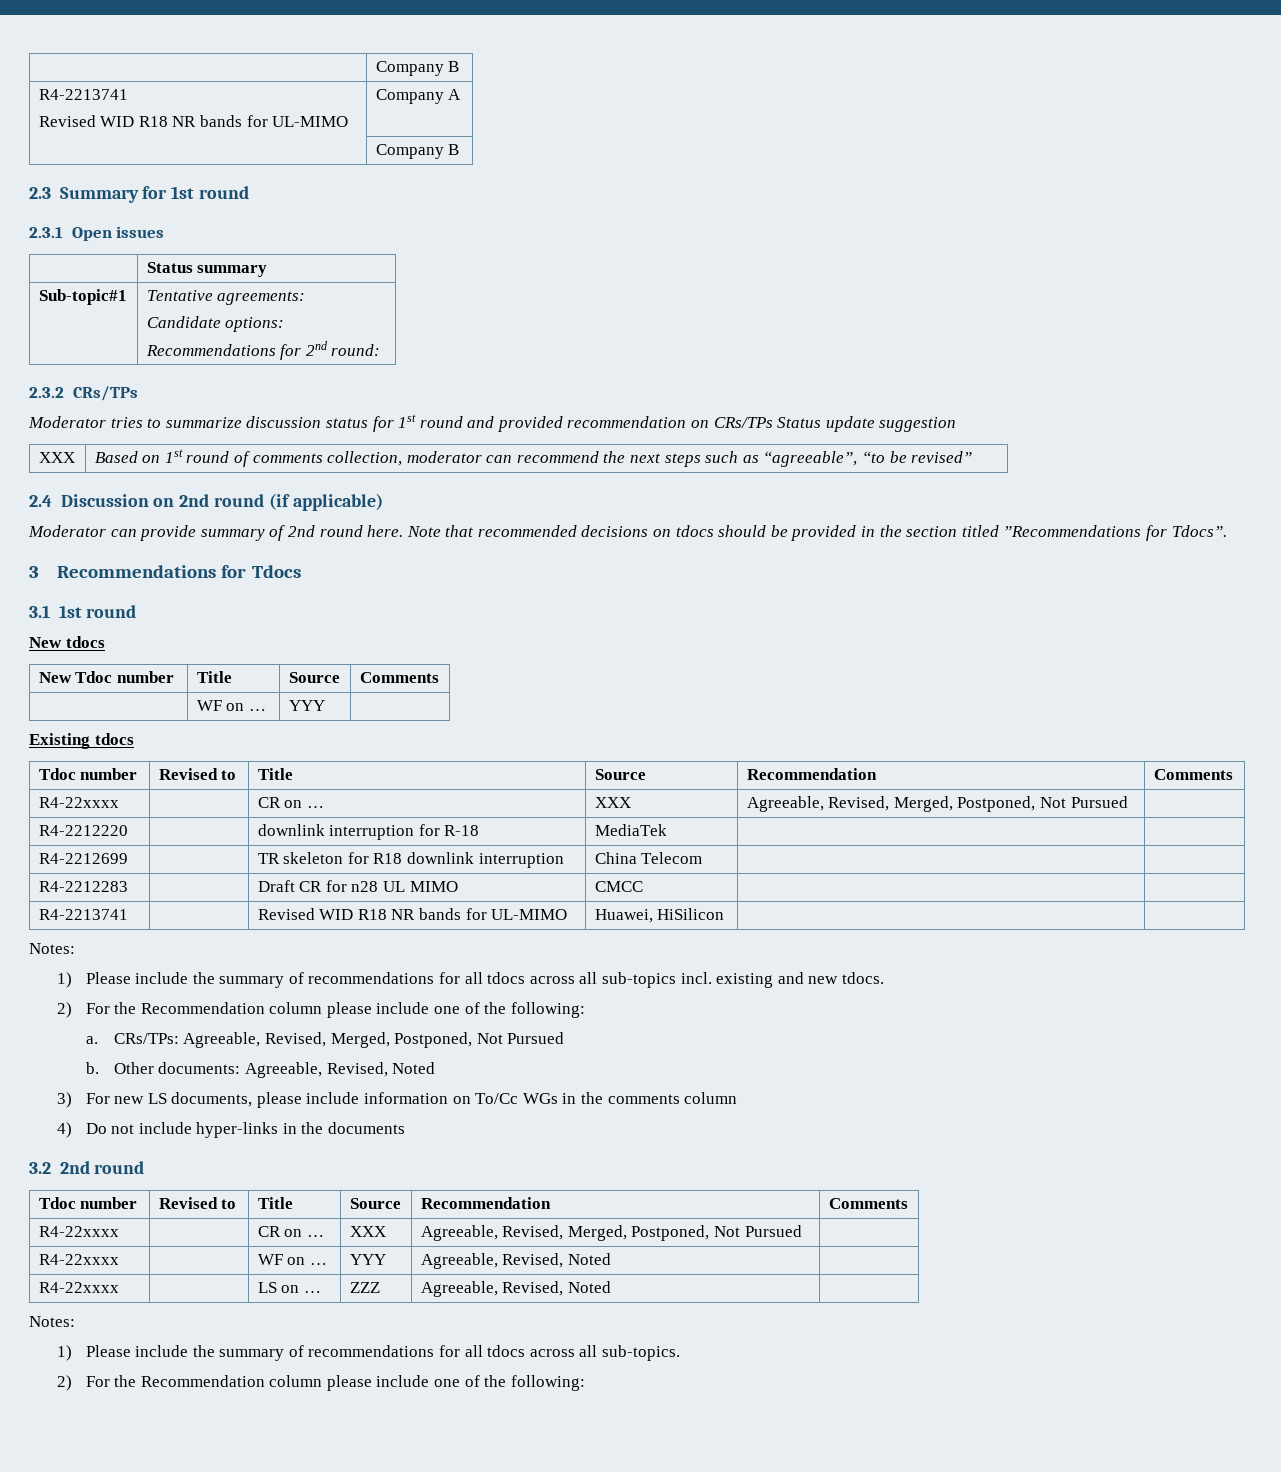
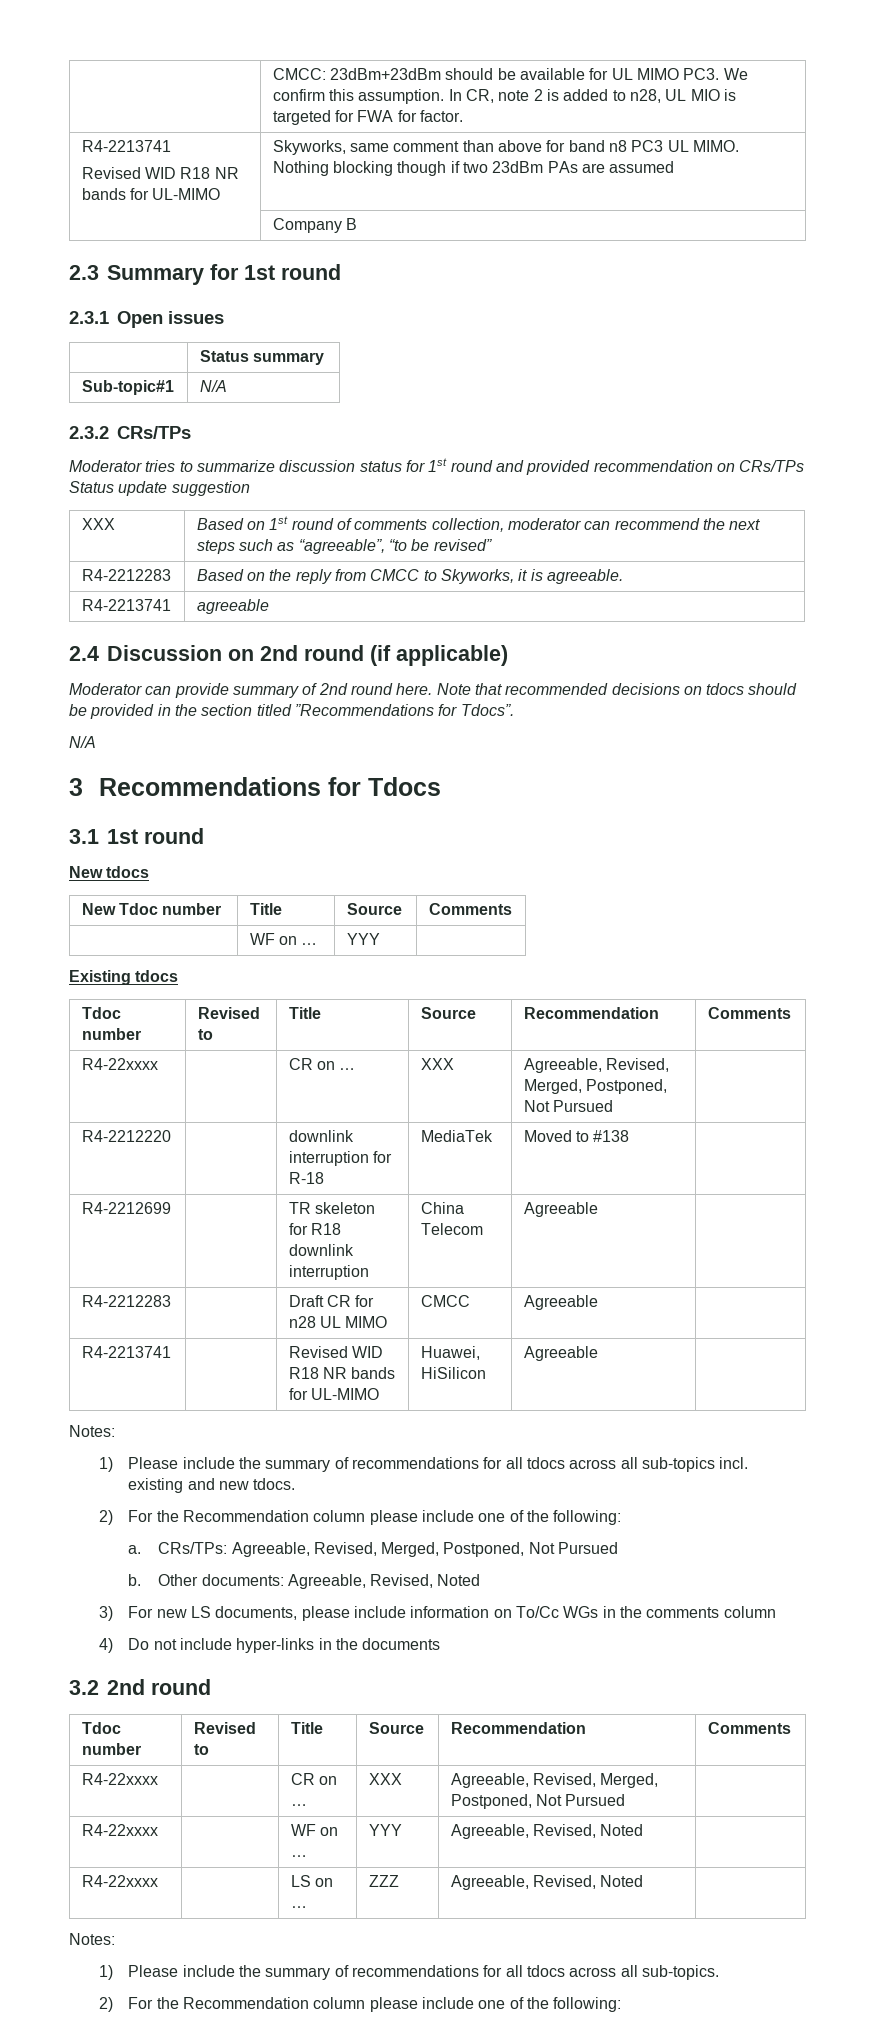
[375,61,460,76] | Company B -> [272,68,748,80] [272,89,736,104] [272,110,464,125] | CMCC: 23dBm+23dBm should be available for UL MIMO PC3. We confirm this assumption. In CR, note 2 is added to n28, UL MIO is targeted for FWA for factor.
[375,89,462,104] Company A -> [272,140,739,155] [272,161,675,176] Skyworks, same comment than above for band n8 PC3 UL MIMO. Nothing blocking though if two 23dBm PAs are assumed
[146,290,306,305] [146,316,285,332] [145,341,381,360] Tentative agreements: // Candidate options: // Recommendations for 2nd round: -> [199,380,227,392] N/A
(973, 457) none -> [81,569,171,581] [196,569,623,584] [81,599,171,611] [196,599,269,614] // R4-2212283 | Based on the reply from CMCC to Skyworks, it is agreeable. // R4-2213741 | agreeable
(1227, 531) none -> [69,736,96,748] // N/A
(667, 830) none -> [523,1130,630,1142] Moved to #138
(703, 858) none -> [523,1202,598,1217] Agreeable
(643, 886) none -> [523,1295,598,1310] Agreeable
(725, 914) none -> [523,1346,598,1361] Agreeable

